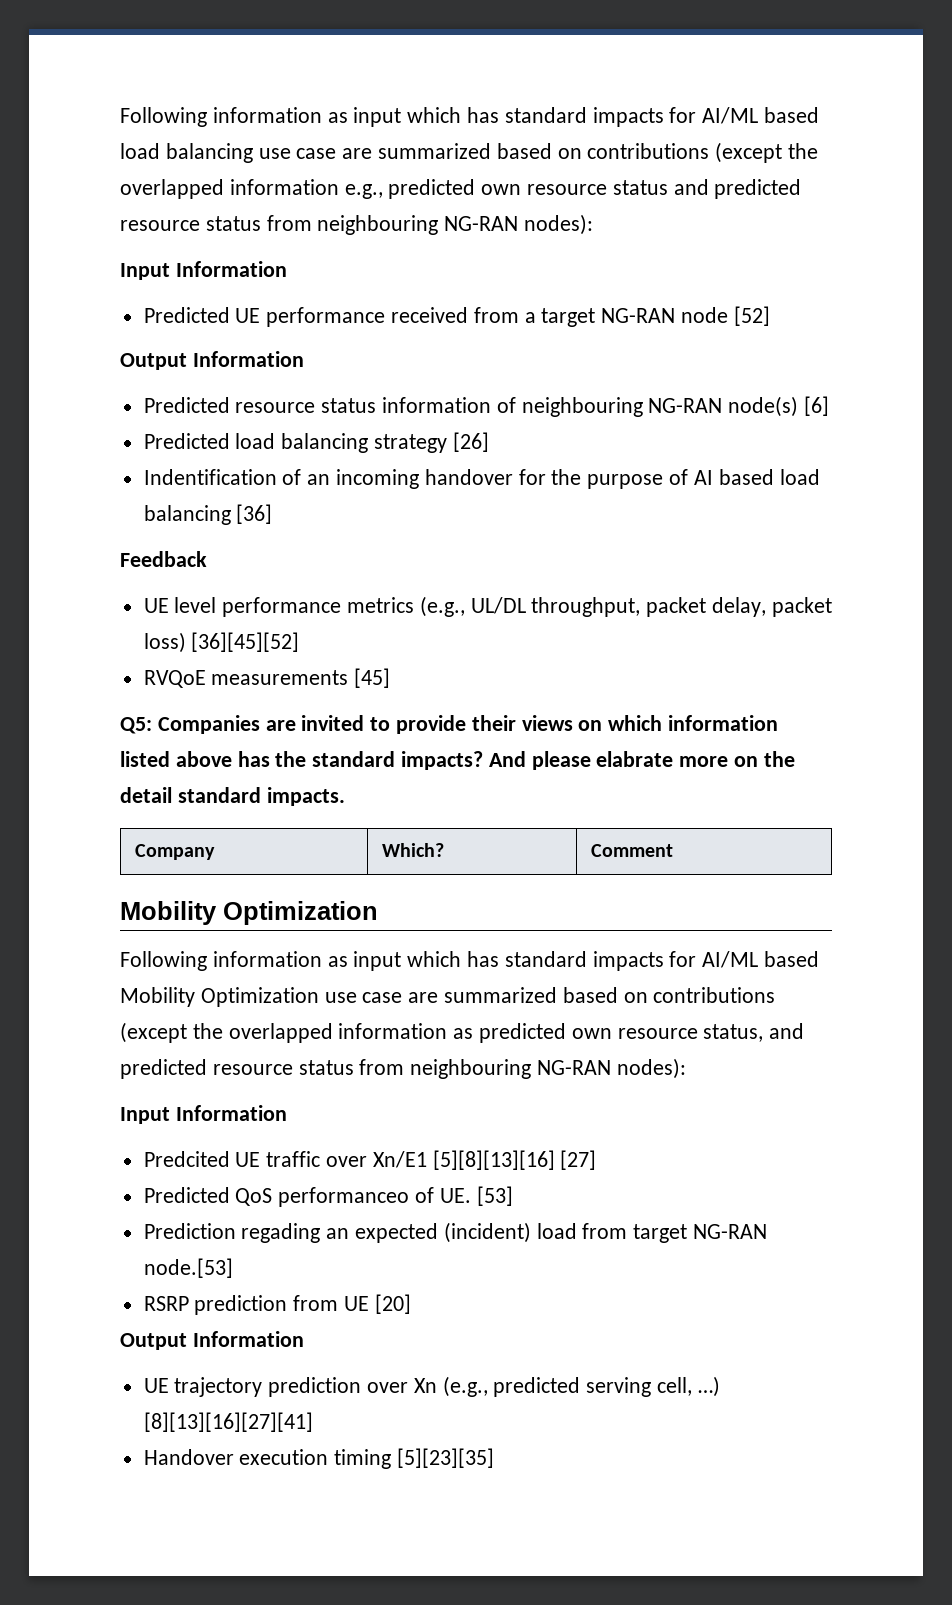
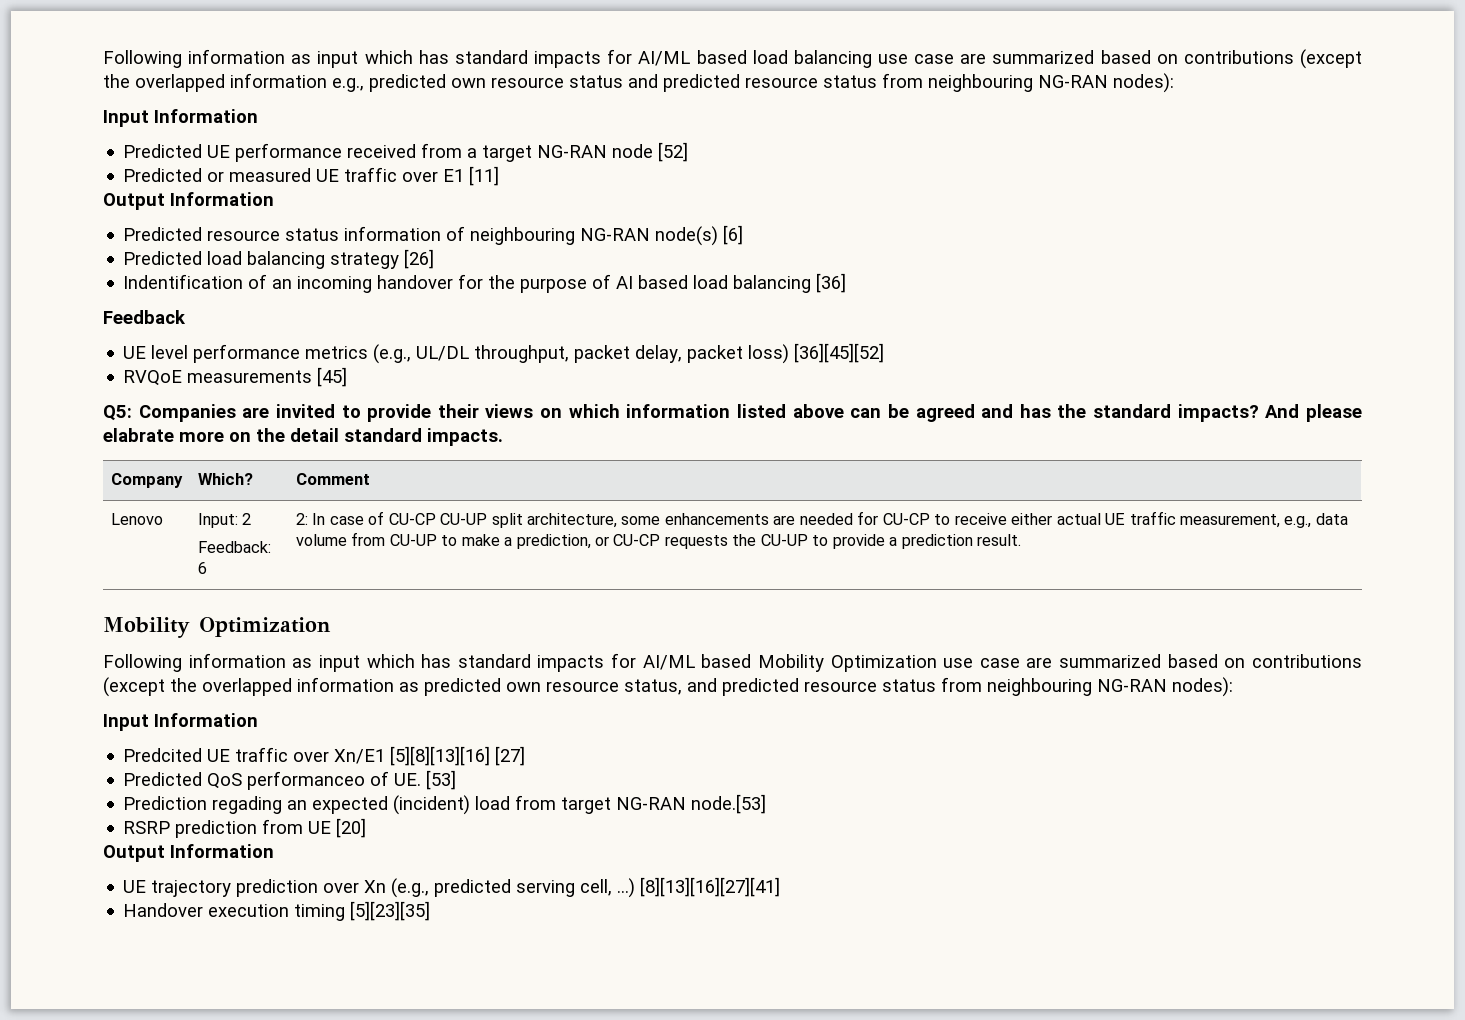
(770, 316) none -> [123,166,500,186] // Predicted or measured UE traffic over E1 [11]
(232, 759) none -> [850,404,1014,422] can be agreed and
(673, 850) none -> [110,513,163,525] [197,513,252,528] [197,541,271,553] [197,562,207,574] [295,511,1348,528] [295,532,1022,549] // Lenovo | Input: 2 // Feedback: 6 | 2: In case of CU-CP CU-UP split architecture, some enhancements are needed for CU-CP to receive either actual UE traffic measurement, e.g., data volume from CU-UP to make a prediction, or CU-CP requests the CU-UP to provide a prediction result.

